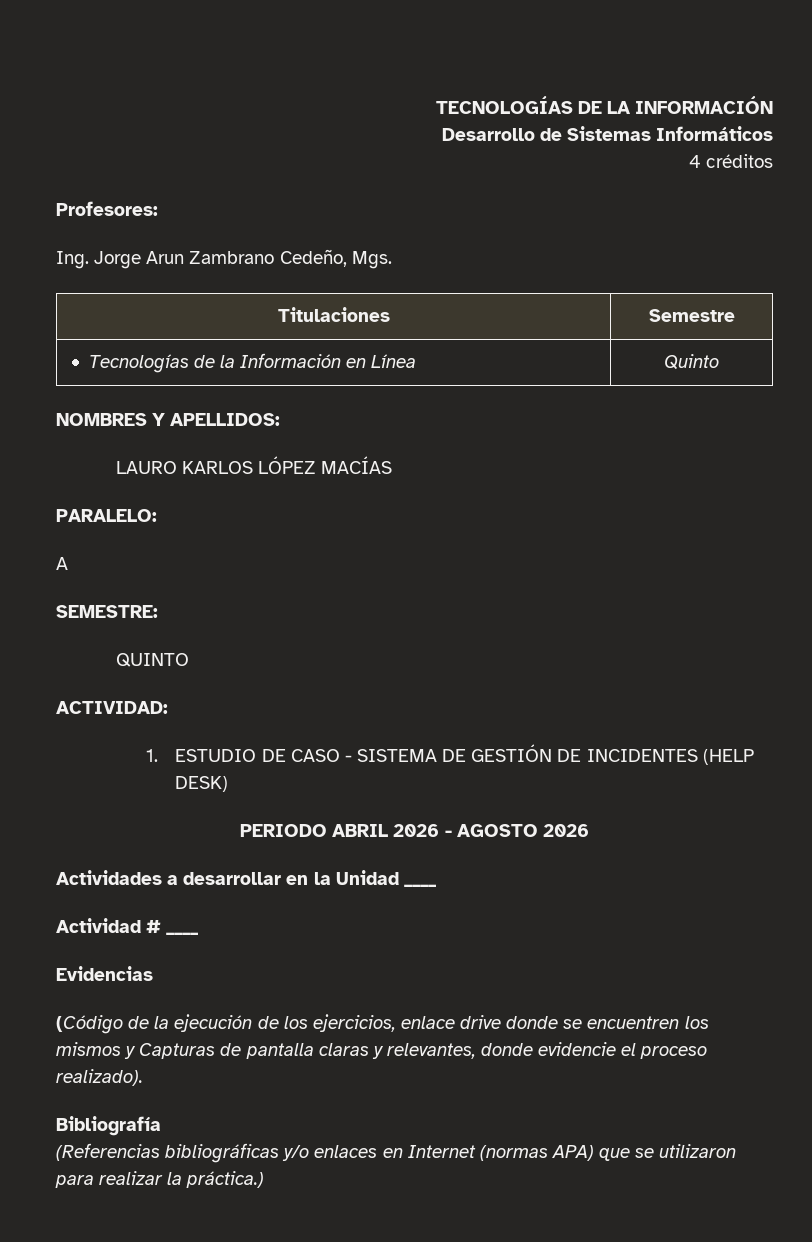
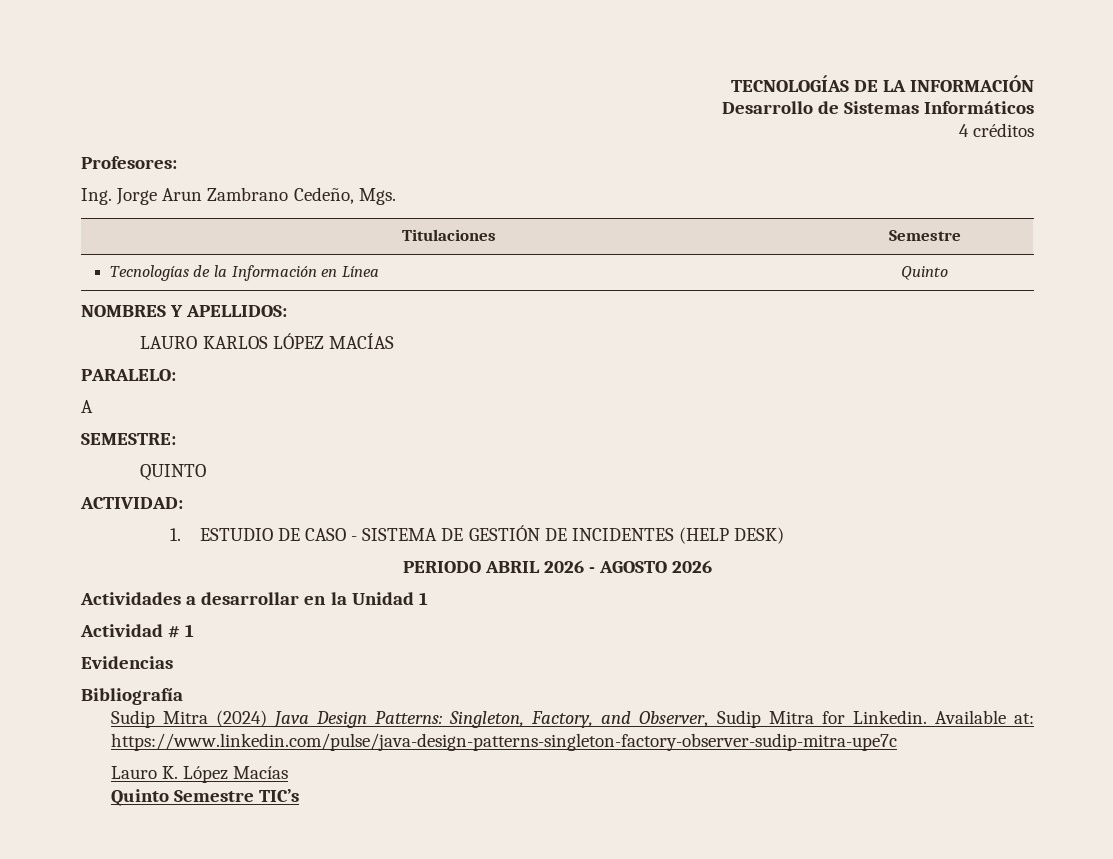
[403,884,436,887] ____ -> [418,592,428,605] 1
[166,932,199,935] ____ -> [185,624,195,637] 1
[56,1014,709,1034] [56,1042,708,1059] [56,1069,143,1086] [56,1116,161,1136] [56,1143,737,1163] [55,1171,265,1188] (Código de la ejecución de los ejercicios, enlace drive donde se encuentren los mismos y Capturas de pantalla claras y relevantes, donde evidencie el proceso realizado). // Bibliografía // (Referencias bibliográficas y/o enlaces en Internet (normas APA) que se utilizaron para realizar la práctica.) -> [81,688,183,705] [110,710,1034,728] [110,733,897,751] [110,766,289,783] [110,789,299,806] Bibliografía // Sudip Mitra (2024) Java Design Patterns: Singleton, Factory, and Observer, Sudip Mitra for Linkedin. Available at: https://www.linkedin.com/pulse/java-design-patterns-singleton-factory-observer-sudip-mitra-upe7c // Lauro K. López Macías // Quinto Semestre TIC’s

